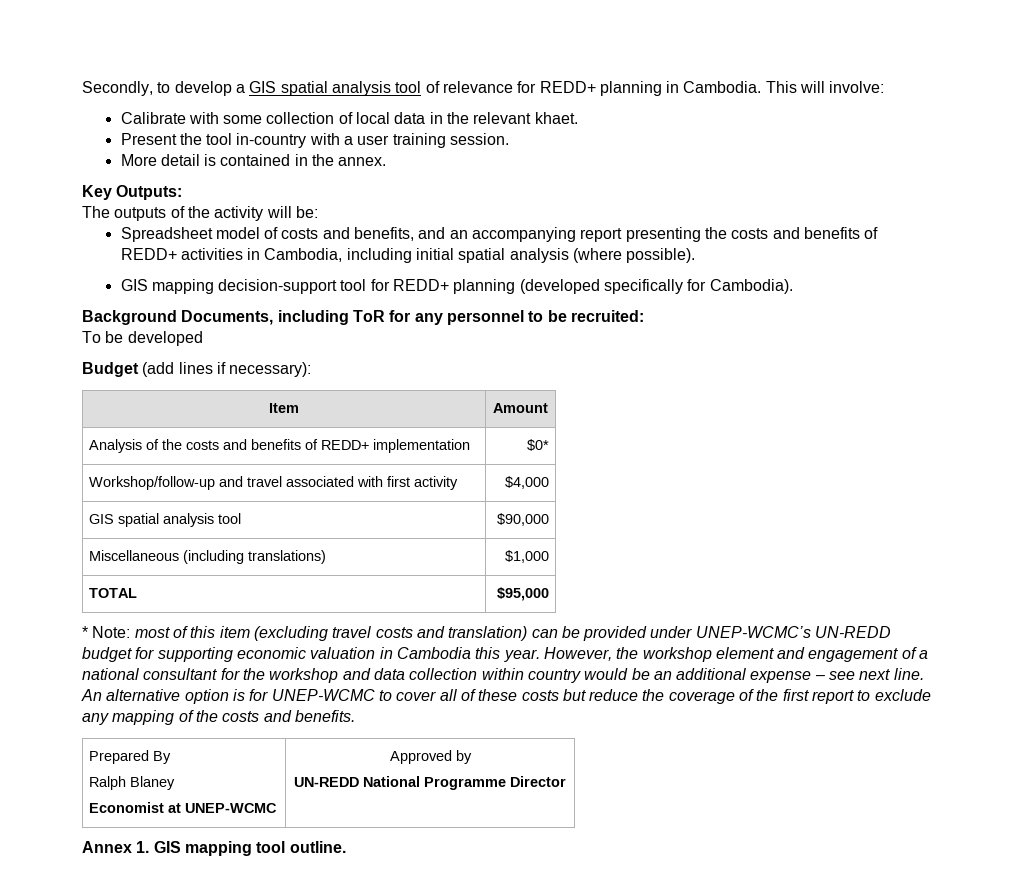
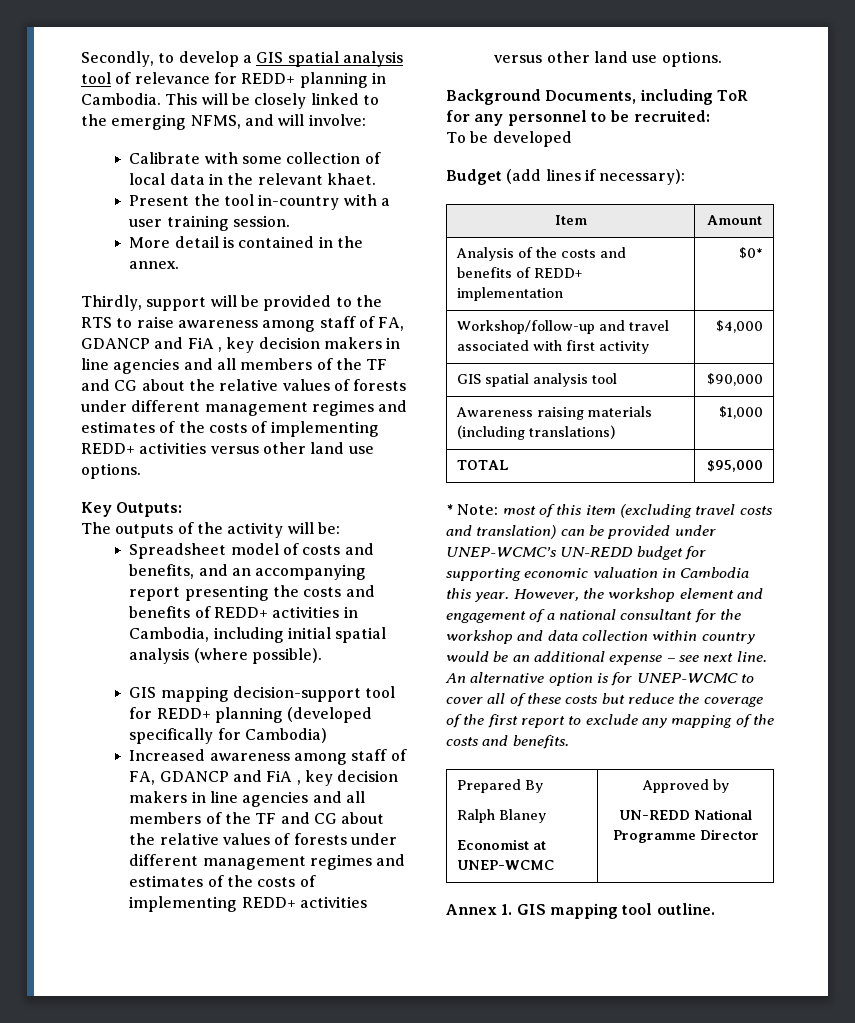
(826, 87) none -> [231,93,379,109] [81,114,305,130] be closely linked to the emerging NFMS, and will
(387, 161) none -> [81,295,382,311] [81,316,405,332] [81,337,401,353] [81,358,388,374] [81,379,407,391] [81,400,408,416] [81,421,379,437] [81,442,374,454] [81,463,141,479] // Thirdly, support will be provided to the RTS to raise awareness among staff of FA, GDANCP and FiA , key decision makers in line agencies and all members of the TF and CG about the relative values of forests under different management regimes and estimates of the costs of implementing REDD+ activities versus other land use options.
[709,279,793,294] Cambodia). -> [244,728,327,743] [129,749,407,765] [129,770,399,786] [129,791,365,807] [129,812,385,824] [129,833,397,845] [129,854,406,870] [129,875,316,887] [129,896,367,912] [494,51,722,67] Cambodia) // Increased awareness among staff of FA, GDANCP and FiA , key decision makers in line agencies and all members of the TF and CG about the relative values of forests under different management regimes and estimates of the costs of implementing REDD+ activities versus other land use options.
[88,550,179,561] Miscellaneous -> [455,406,652,420] Awareness raising materials

